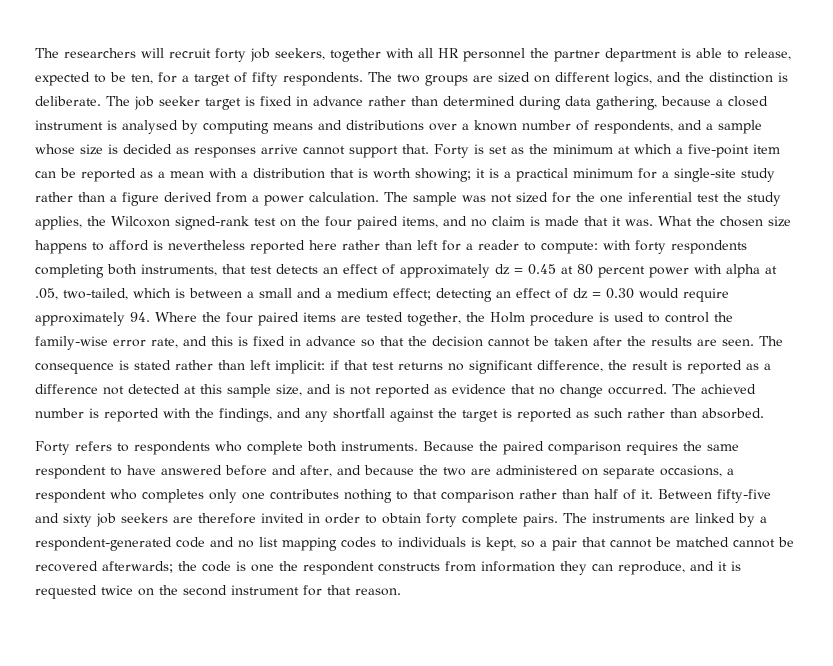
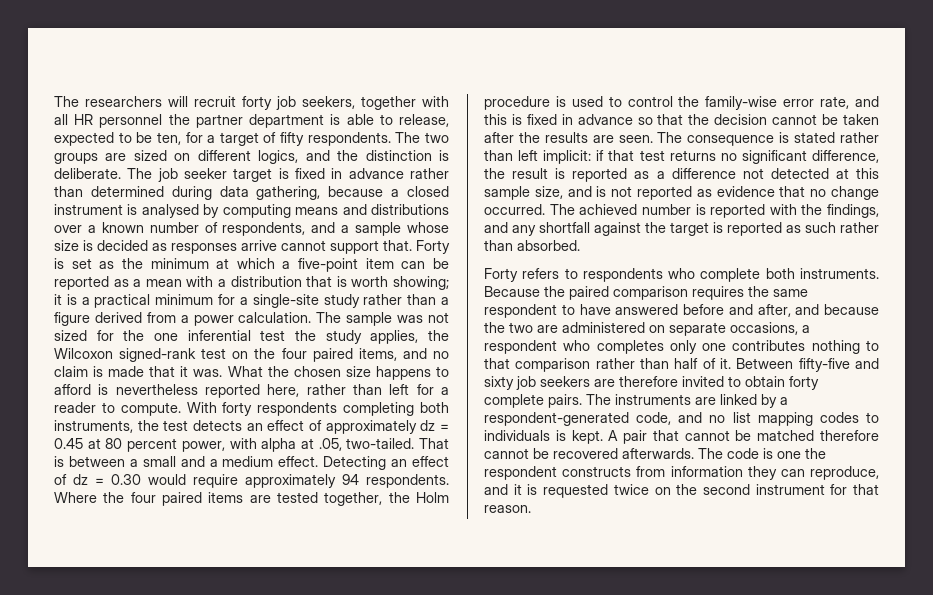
[309,240,337,250] here -> [267,384,300,397] here,
[541,240,631,254] compute: with -> [120,402,217,416] compute. With
[222,264,246,274] that -> [137,420,159,431] the
[649,267,689,278] power -> [181,441,225,452] power,
[63,288,171,300] two-tailed, which -> [346,438,449,449] two-tailed. That
[393,288,492,302] effect; detecting -> [278,456,387,470] effect. Detecting
[130,312,150,322] 94. -> [342,474,449,488] 94 respondents.
[308,513,360,524] in order -> (724, 381) none
[176,537,205,548] code -> [636,412,672,425] code,
[486,537,547,551] kept, so a -> [571,430,619,444] kept. A
(729, 542) none -> [820,430,879,441] therefore
[102,561,197,573] afterwards; the -> [622,448,723,459] afterwards. The

